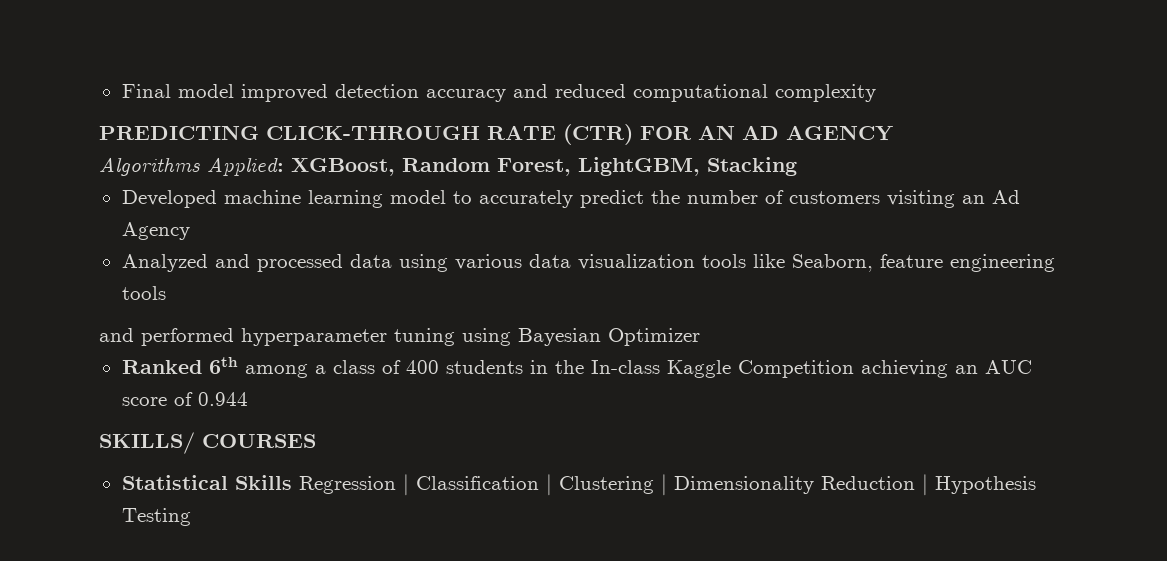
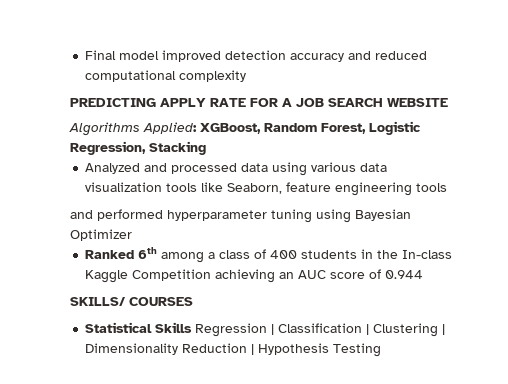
[266,124,893,145] CLICK-THROUGH RATE (CTR) FOR AN AD AGENCY -> [160,98,448,107] APPLY RATE FOR A JOB SEARCH WEBSITE
[578,157,700,176] LightGBM, -> [369,121,421,135] [70,141,146,155] Logistic Regression,
[121,190,1020,208] [121,222,190,240] // Developed machine learning model to accurately predict the number of customers visiting an Ad Agency -> (206, 148) none

